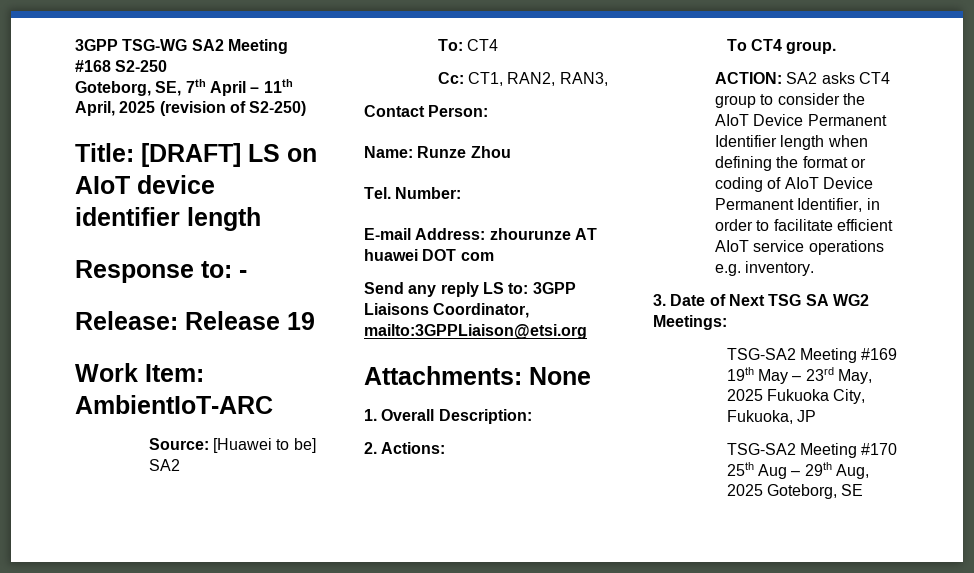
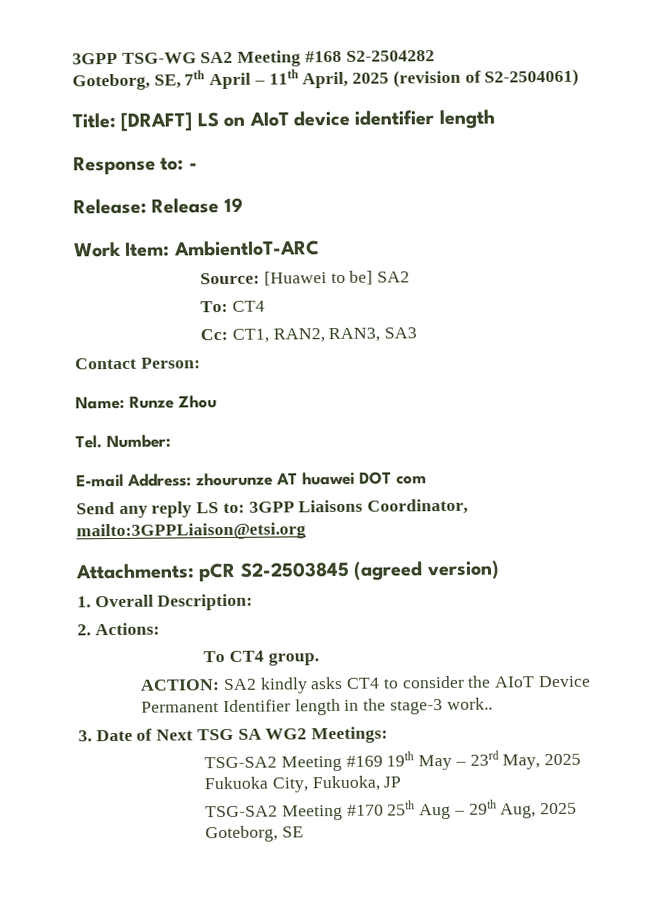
[115,60,168,72] S2-250 -> [345,50,435,62] S2-2504282
[249,101,307,116] S2-250) -> [484,68,580,87] S2-2504061)
(608, 79) none -> [384,327,418,339] SA3
[364,366,591,385] Attachments: None -> [75,560,500,583] Attachments: pCR S2-2503845 (agreed version)
(818, 78) none -> [259,677,308,694] kindly
[714,95,756,108] group -> (381, 683) none
[827,135,868,147] [714,156,866,171] [714,177,873,192] [714,198,880,212] [714,219,893,231] [714,240,884,255] [714,261,815,276] when defining the format or coding of AIoT Device Permanent Identifier, in order to facilitate efficient AIoT service operations e.g. inventory. -> [344,697,493,715] in the stage-3 work..

